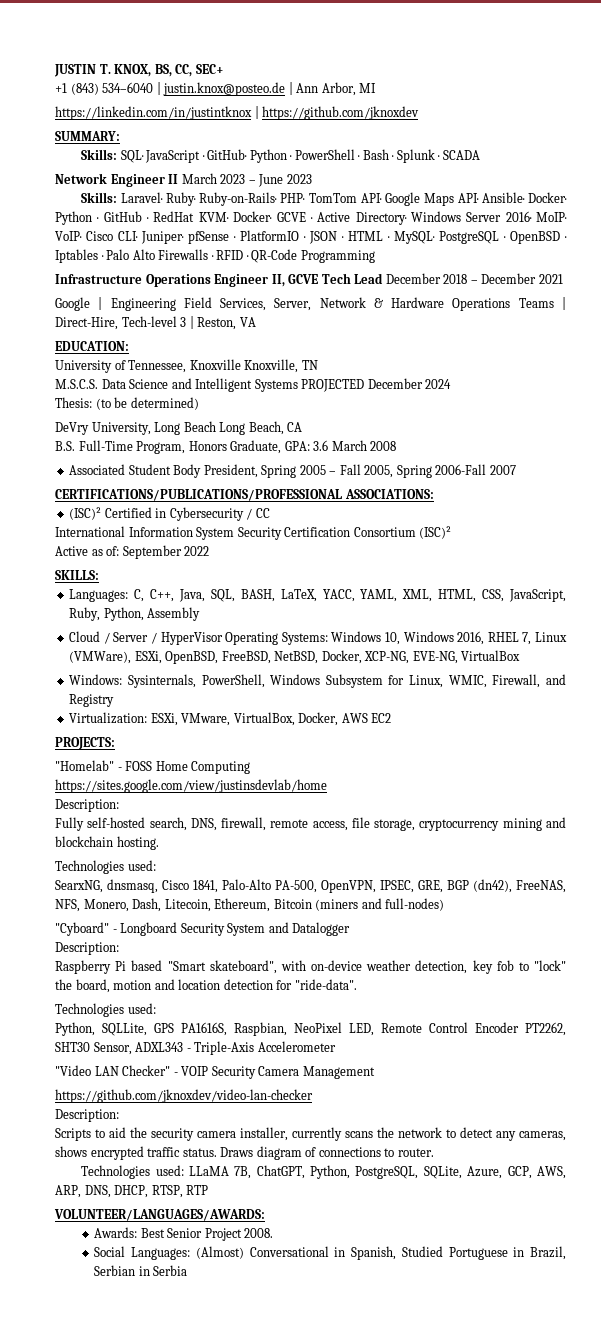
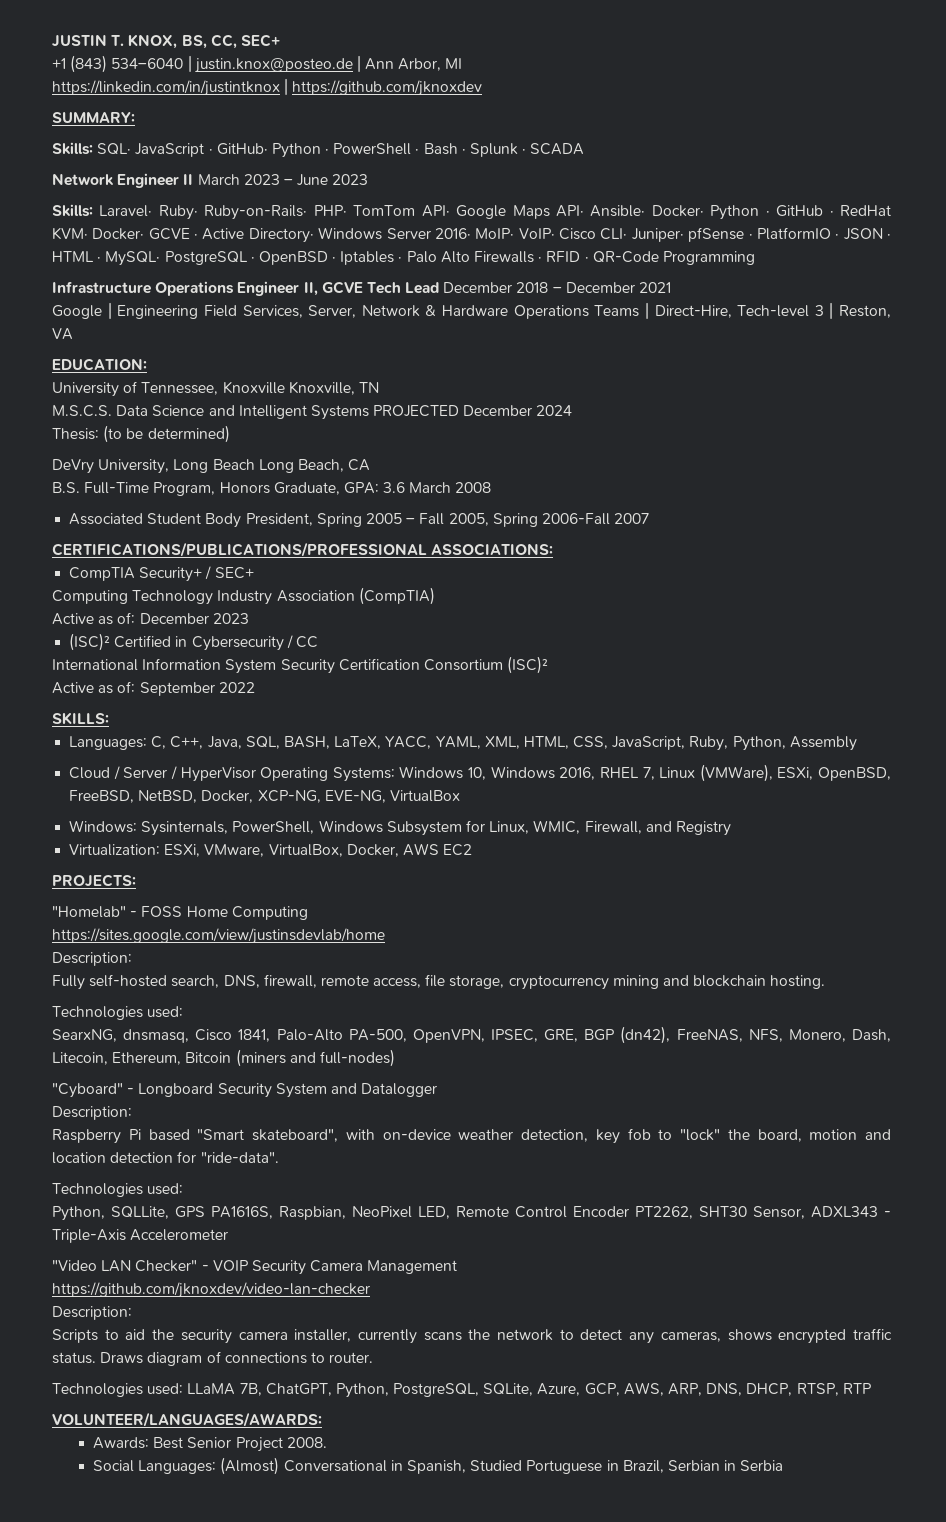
(434, 494) none -> [69,566,254,582] [52,587,435,605] [52,612,249,625] // CompTIA Security+ / SEC+ // Computing Technology Industry Association (CompTIA) // Active as of: December 2023

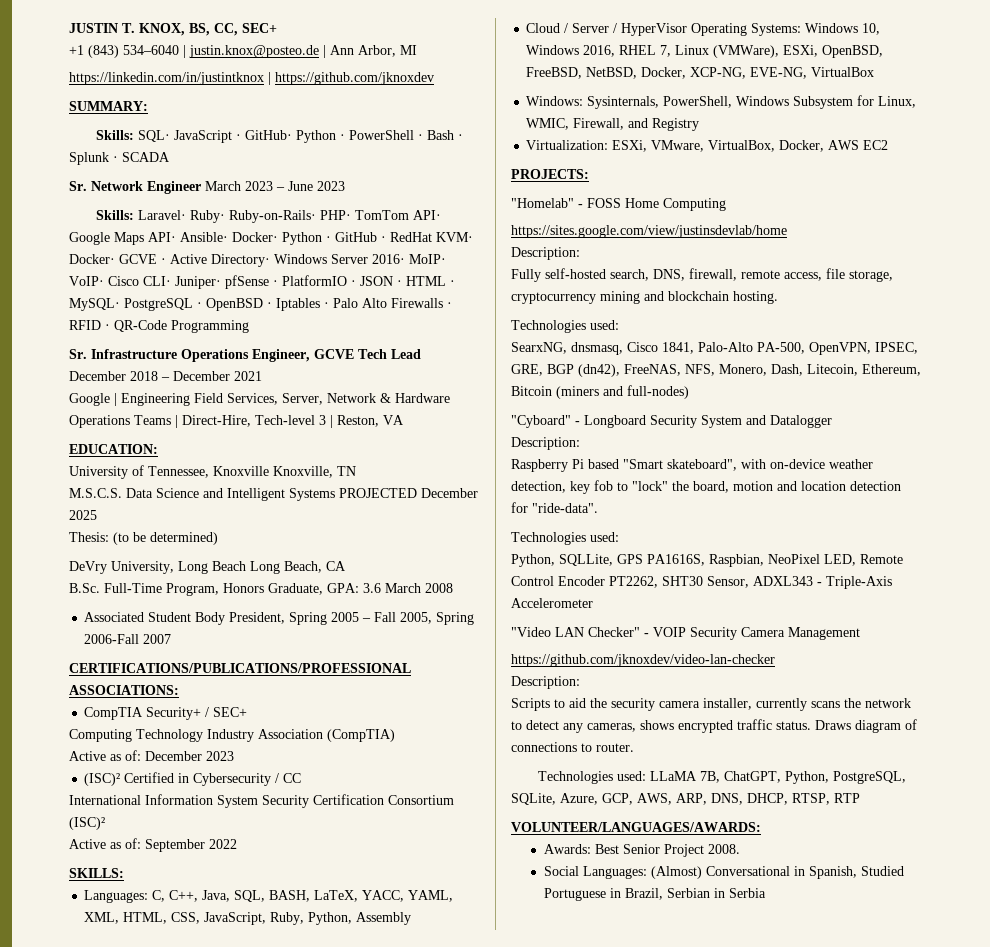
(585, 149) none -> [69,181,87,191] Sr.
[183,174,194,185] II -> (201, 187) none
(755, 258) none -> [69,349,87,359] Sr.
[237,281,318,296] Engineer II, -> [252,349,310,362] Engineer,
[536,405,573,416] 2024 -> [69,510,97,520] 2025
[52,482,80,493] B.S. -> [69,583,100,593] B.Sc.

